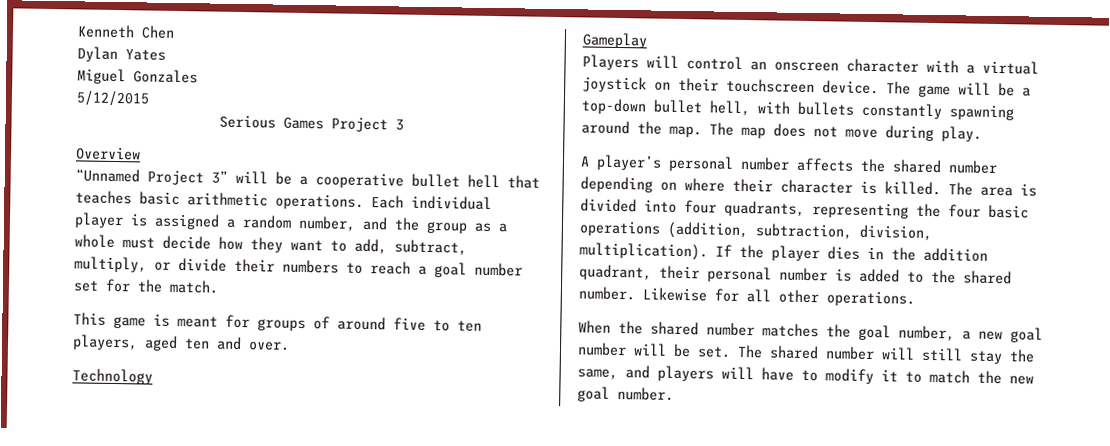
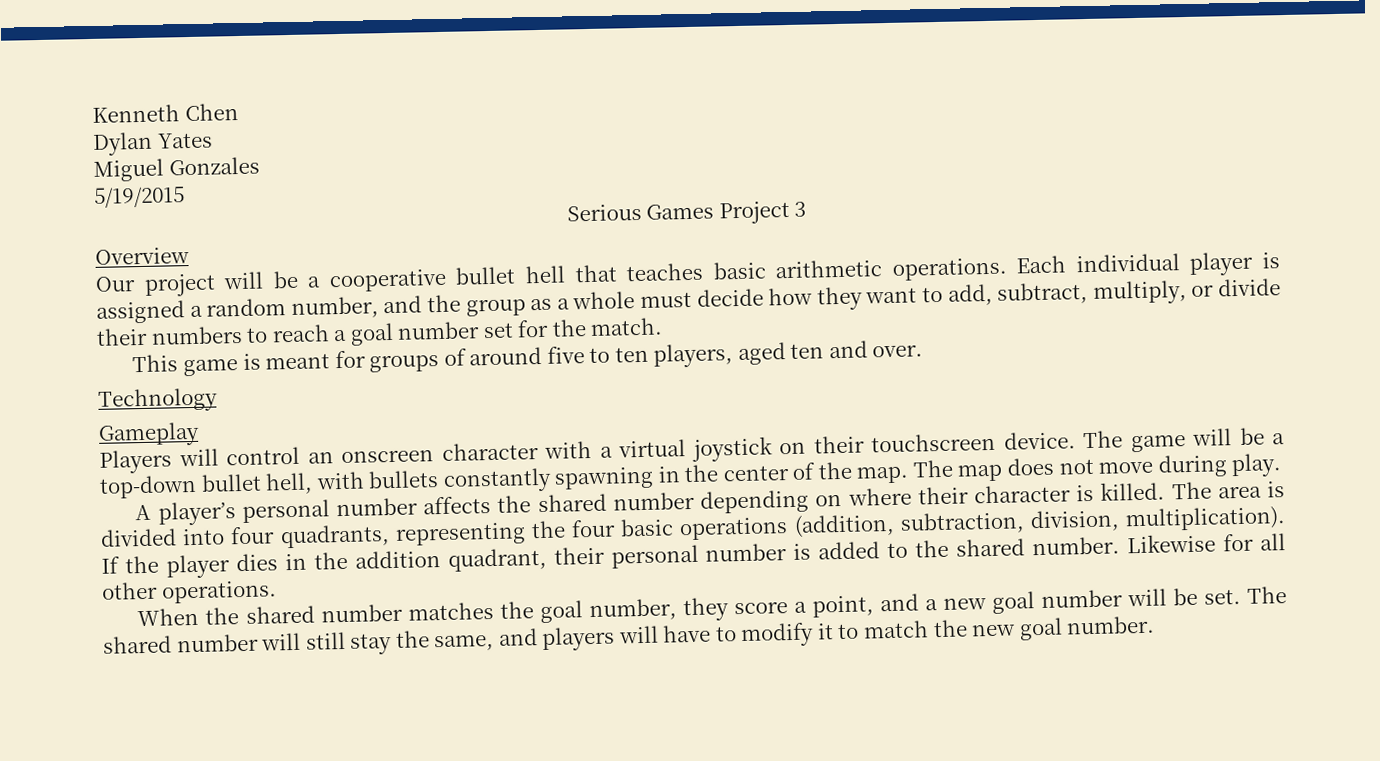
[76,90,150,107] 5/12/2015 -> [94,186,185,208] 5/19/2015
[75,168,228,186] “Unnamed Project 3” -> [95,273,216,297] Our project
[581,120,630,135] around -> [657,462,817,483] in the center of
(955, 333) none -> [682,593,919,622] they score a point, and

